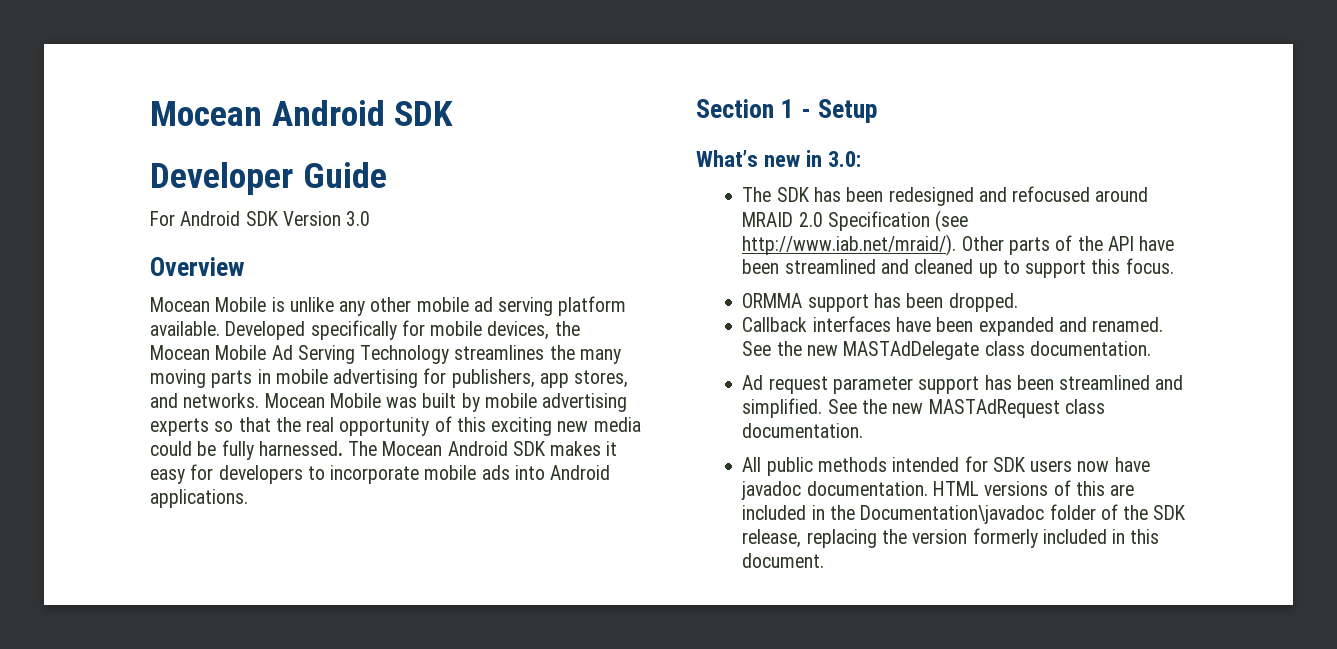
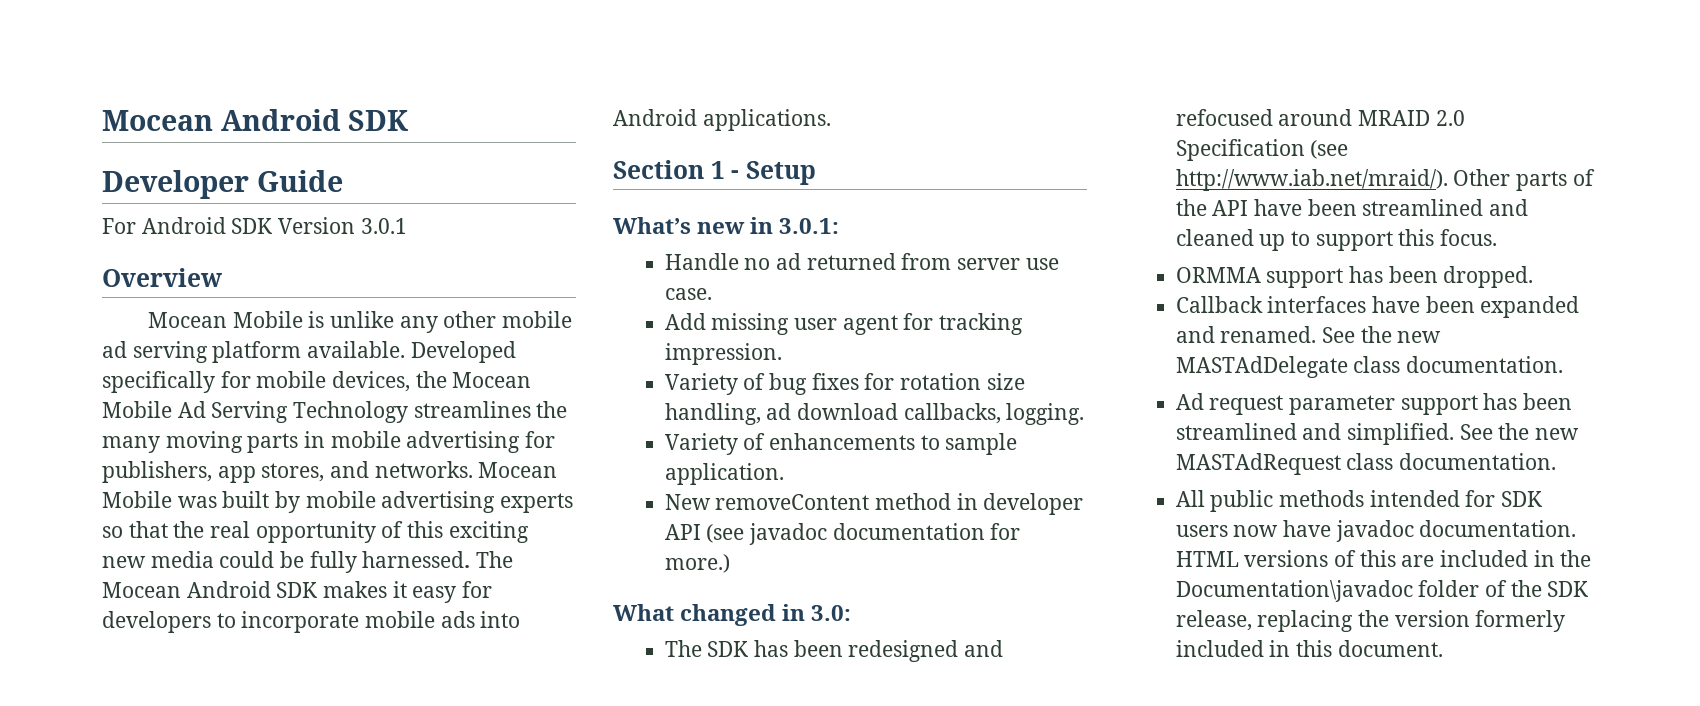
[346,211,371,226] 3.0 -> [360,218,407,234] 3.0.1
(823, 158) none -> [779,218,840,234] [664,253,1059,270] [664,288,712,300] [664,313,1023,335] [664,343,782,365] [664,373,1025,395] [664,403,1085,425] [664,433,1018,455] [664,463,784,485] [664,493,1084,515] [664,523,1021,545] [664,554,730,573] [613,604,806,626] 3.0.1: // Handle no ad returned from server use case. // Add missing user agent for tracking impression. // Variety of bug fixes for rotation size handling, ad download callbacks, logging. // Variety of enhancements to sample application. // New removeContent method in developer API (see javadoc documentation for more.) // What changed in

